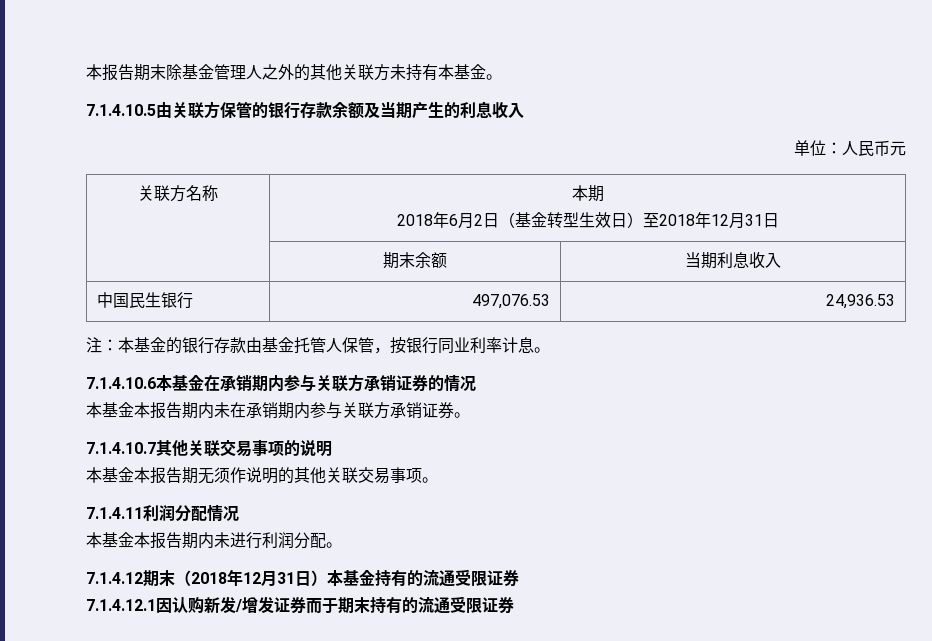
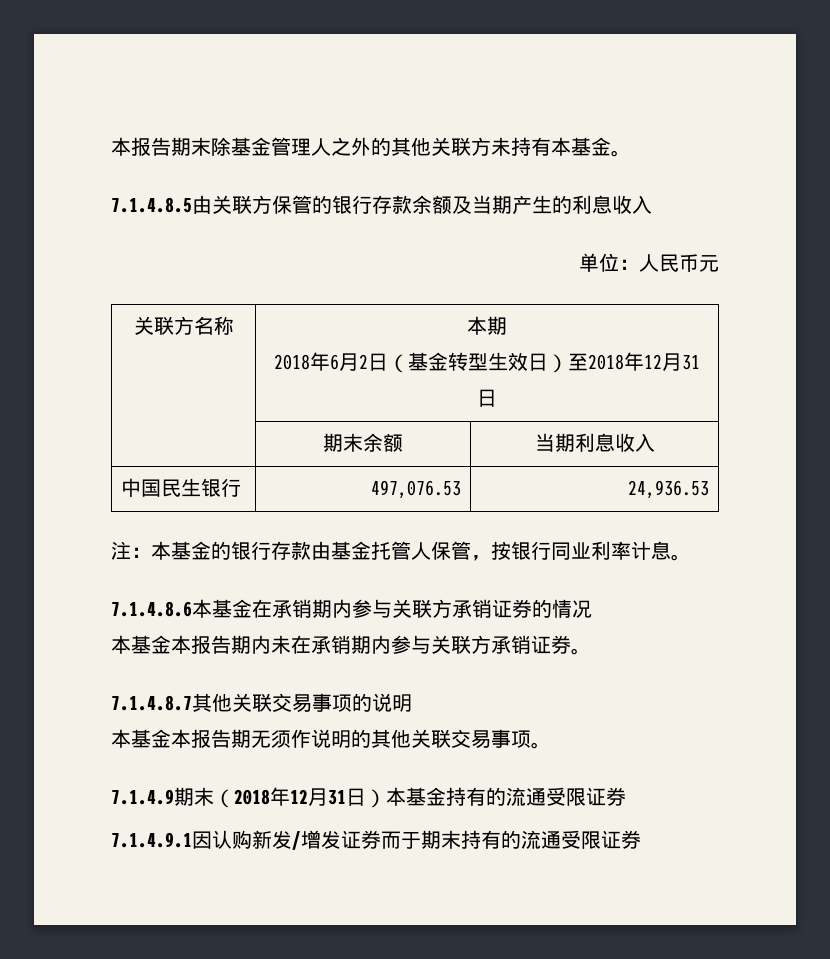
[86,104,156,116] 7.1.4.10.5 -> [111,197,192,213] 7.1.4.8.5
[86,377,156,389] 7.1.4.10.6 -> [111,601,192,617] 7.1.4.8.6
[86,442,156,454] 7.1.4.10.7 -> [111,695,192,711] 7.1.4.8.7
[86,504,239,522] [86,532,342,549] [86,572,143,584] 7.1.4.11利润分配情况 // 本基金本报告期内未进行利润分配。 // 7.1.4.12 -> [111,789,174,805] 7.1.4.9
[86,599,156,611] 7.1.4.12.1 -> [111,832,192,848] 7.1.4.9.1

